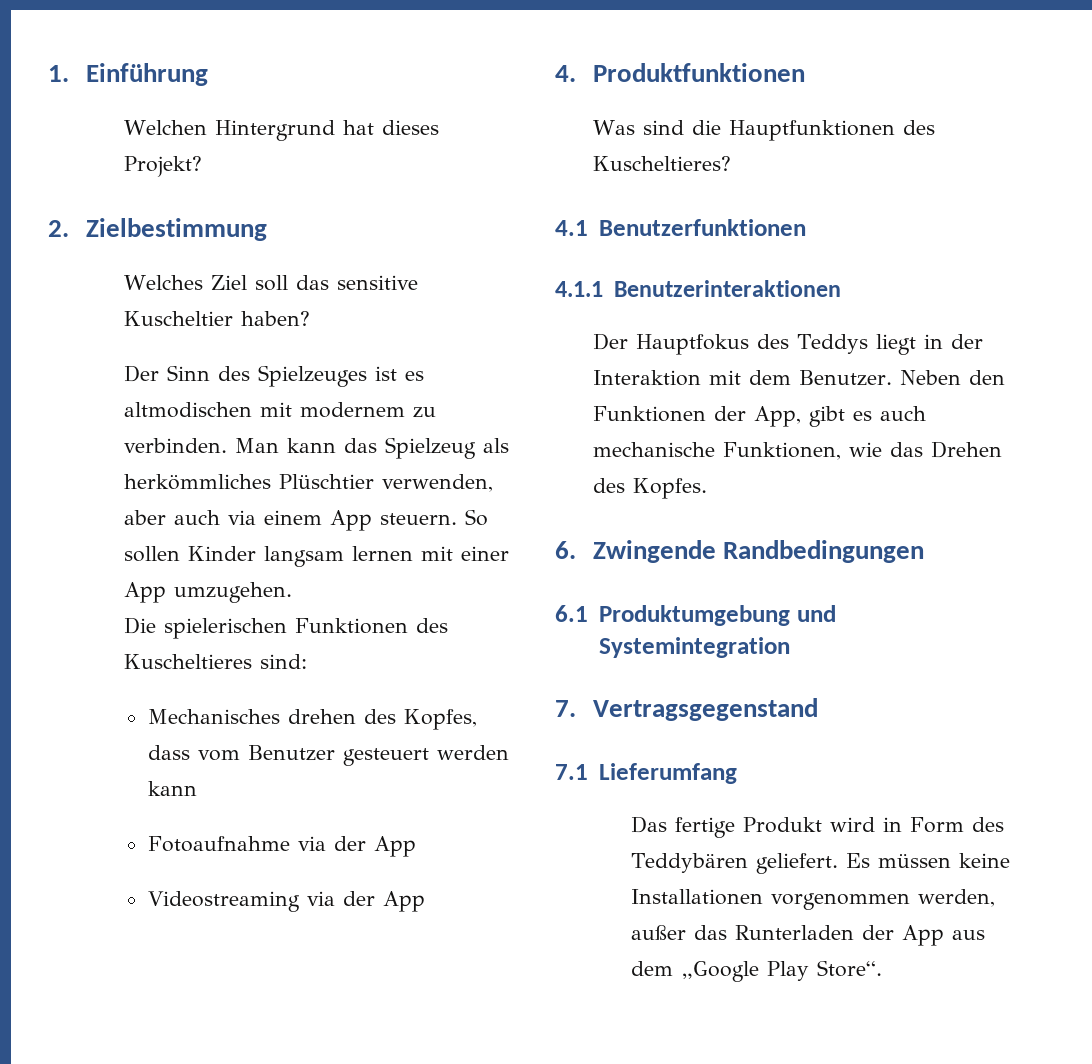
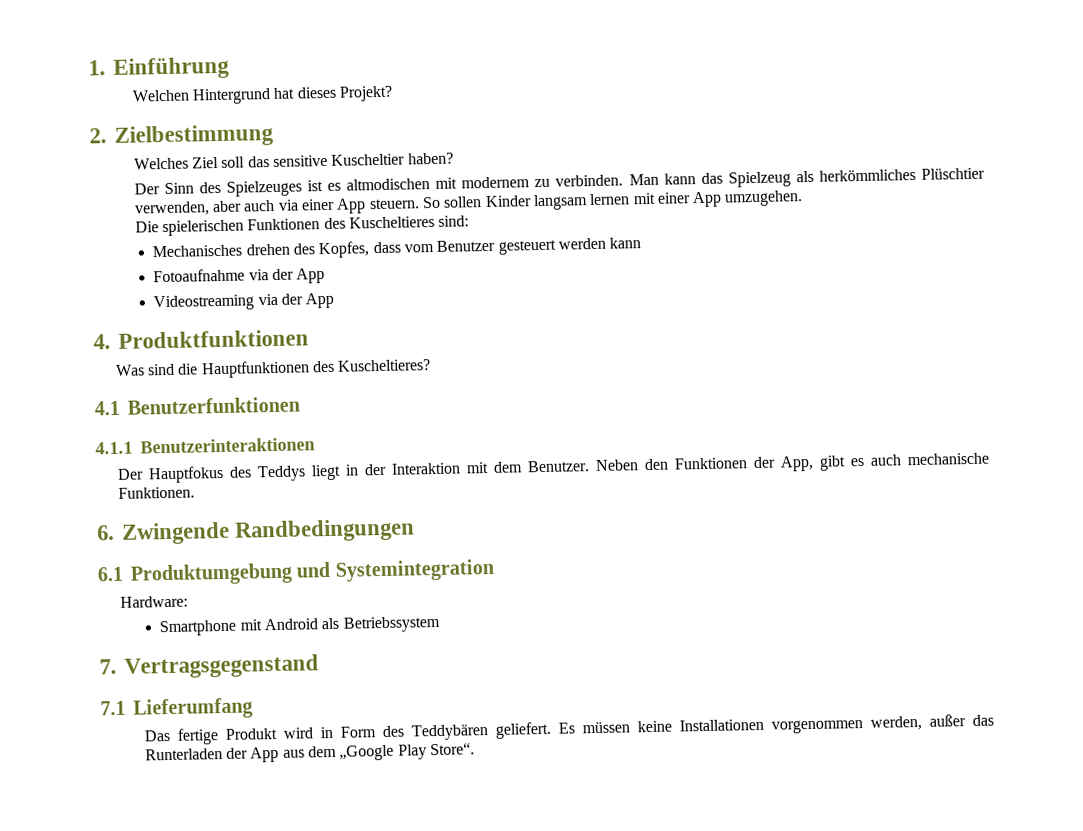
[264,510,323,525] einem -> [300,198,335,211] einer
[723,441,1003,460] [593,478,708,499] Funktionen, wie das Drehen des Kopfes. -> [117,486,195,499] Funktionen.
(790, 647) none -> [119,595,188,608] [159,615,441,637] // Hardware: // Smartphone mit Android als Betriebssystem

